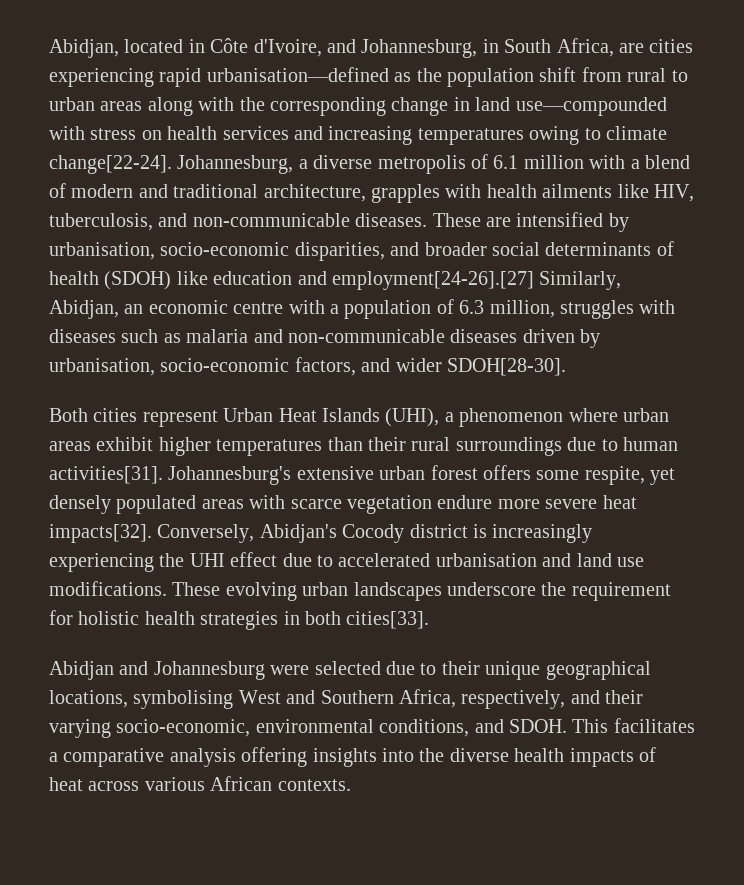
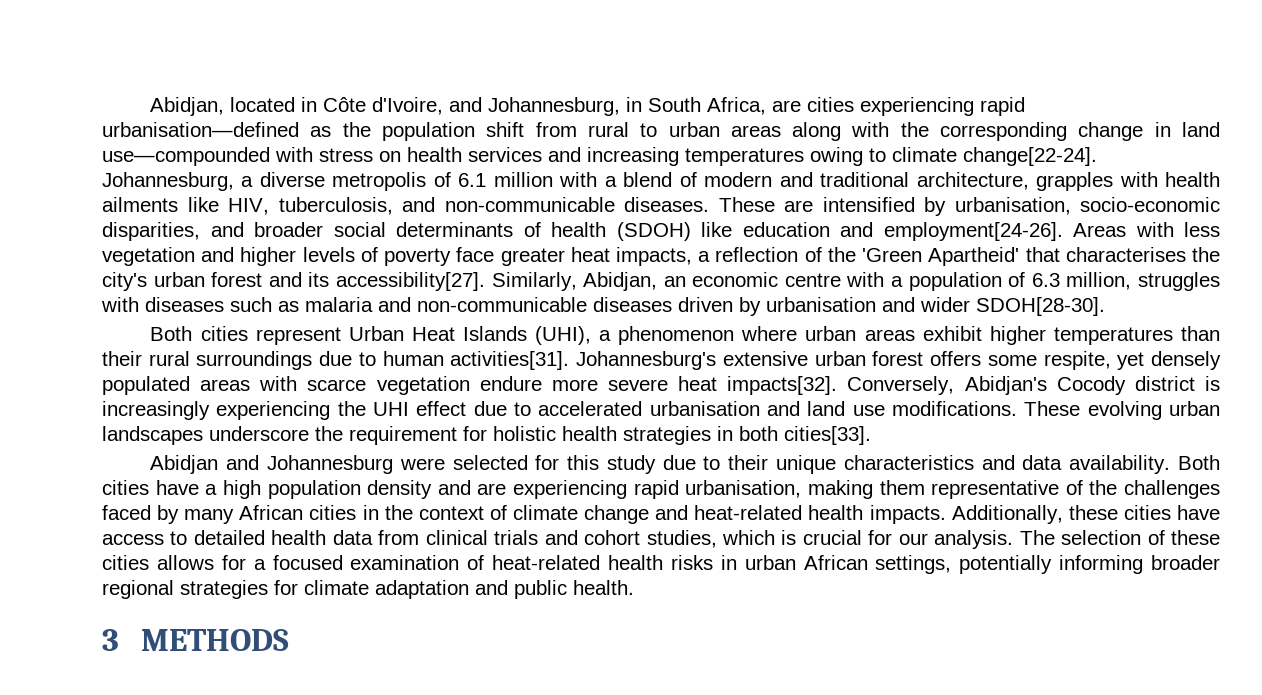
[332,271,534,290] employment[24-26].[27] -> [883,222,1220,241] [102,247,1220,266] [102,272,485,291] employment[24-26]. Areas with less vegetation and higher levels of poverty face greater heat impacts, a reflection of the 'Green Apartheid' that characterises the city's urban forest and its accessibility[27].
[49,357,356,376] urbanisation, socio-economic factors, -> [766,297,876,312] urbanisation
(381, 668) none -> [535,455,656,474] for this study
[545,661,651,680] [49,689,644,709] [49,718,695,738] [49,747,656,767] [49,776,351,791] geographical locations, symbolising West and Southern Africa, respectively, and their varying socio-economic, environmental conditions, and SDOH. This facilitates a comparative analysis offering insights into the diverse health impacts of heat across various African contexts. -> [843,455,1221,474] [102,480,1220,499] [102,505,1220,524] [102,530,1221,549] [102,555,1220,574] [102,580,634,599] [102,629,289,651] characteristics and data availability. Both cities have a high population density and are experiencing rapid urbanisation, making them representative of the challenges faced by many African cities in the context of climate change and heat-related health impacts. Additionally, these cities have access to detailed health data from clinical trials and cohort studies, which is crucial for our analysis. The selection of these cities allows for a focused examination of heat-related health risks in urban African settings, potentially informing broader regional strategies for climate adaptation and public health. // 3 METHODS

